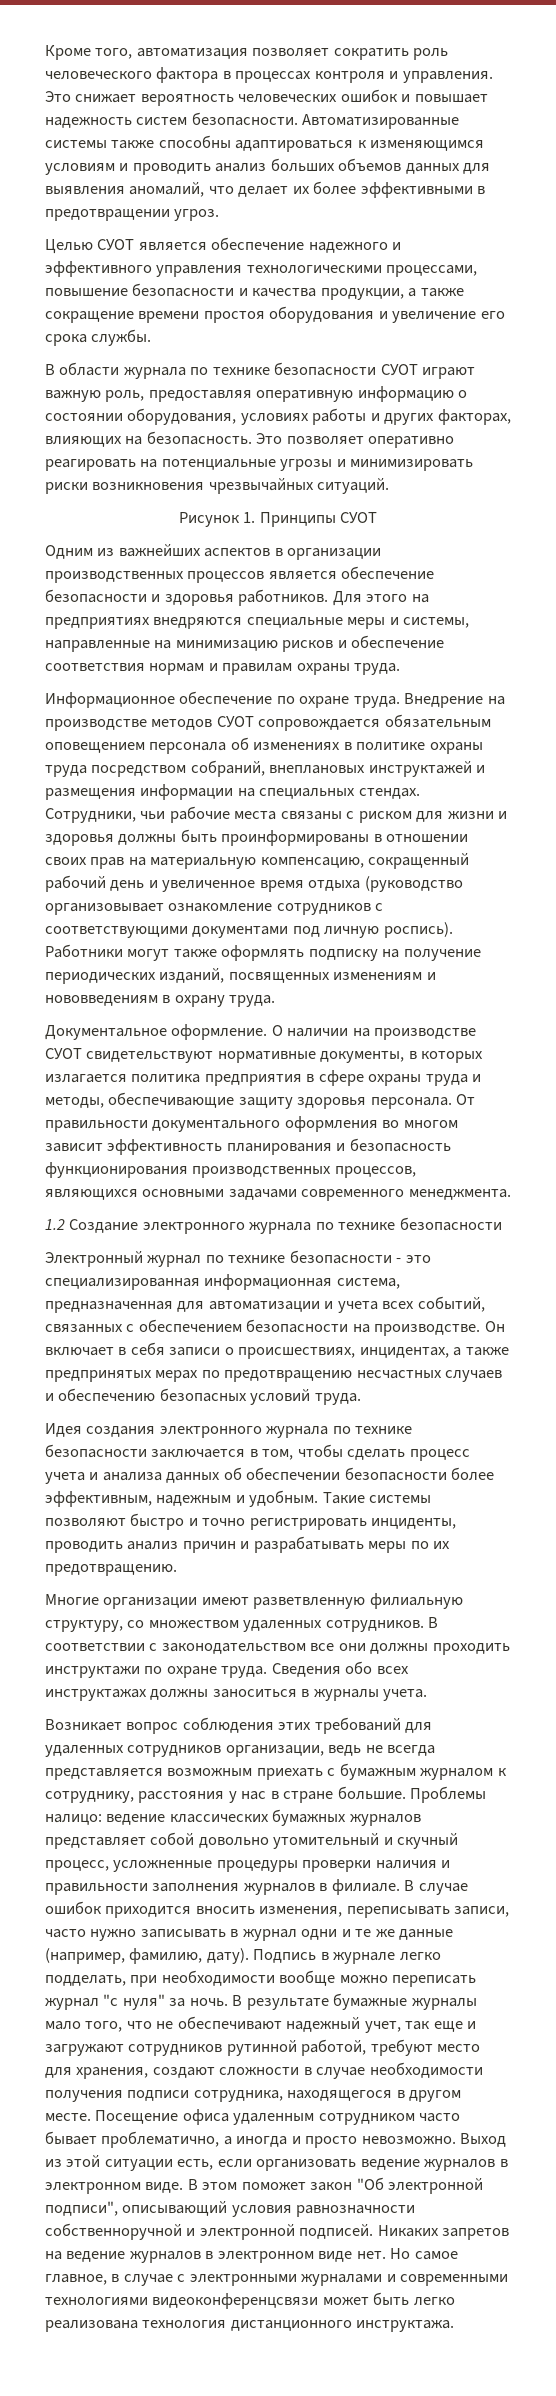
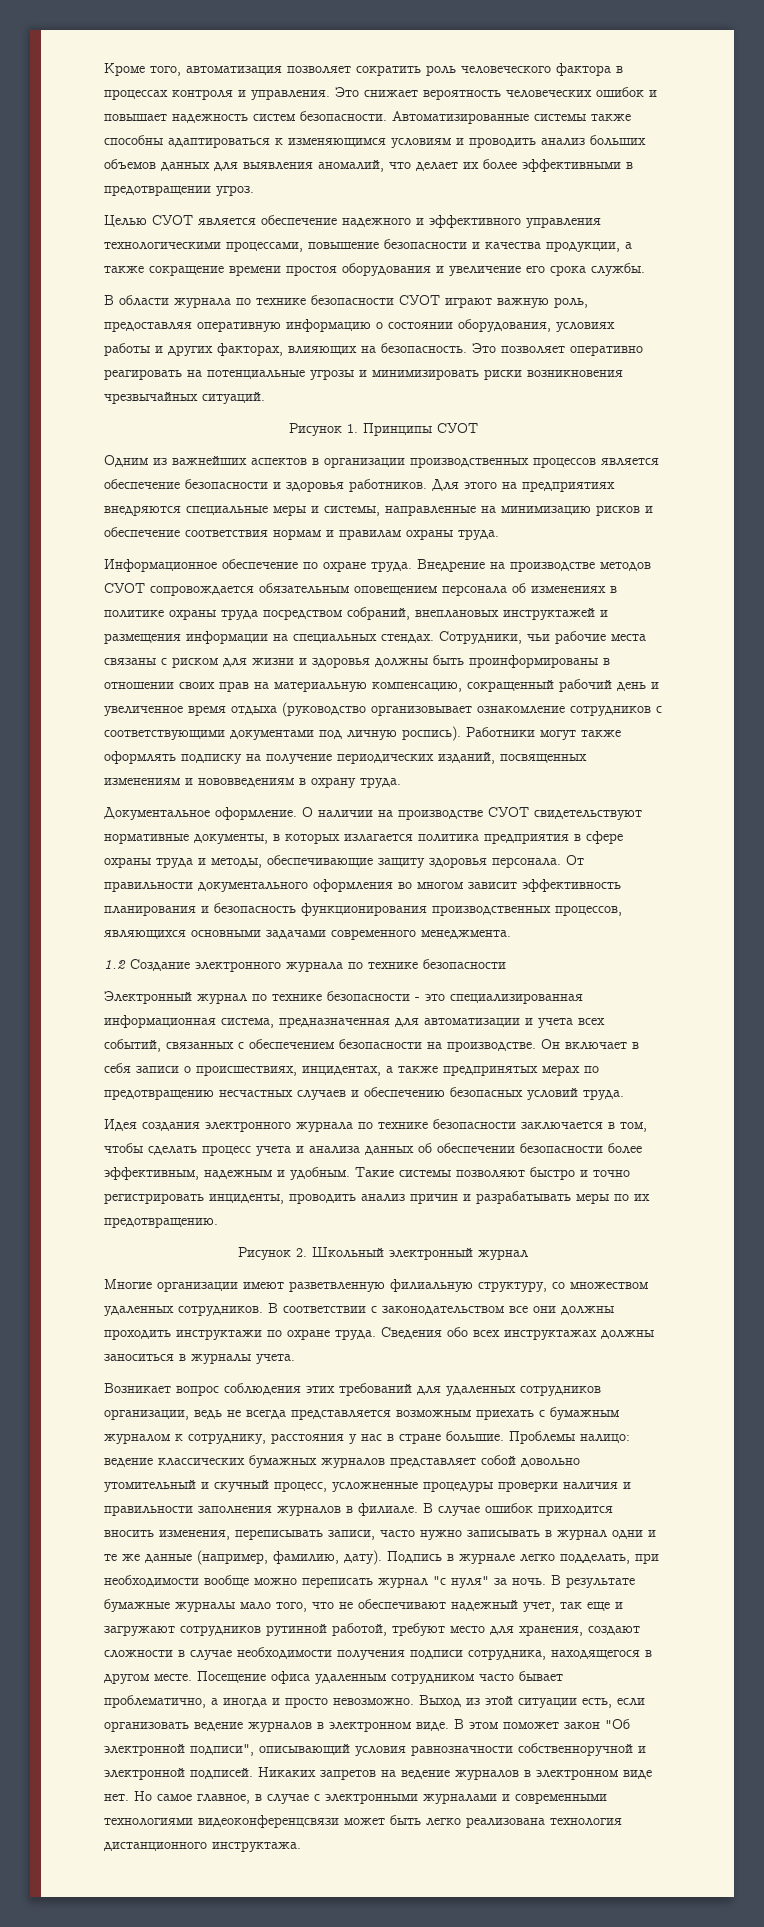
(177, 1570) none -> [238,1247,529,1260] // Рисунок 2. Школьный электронный журнал

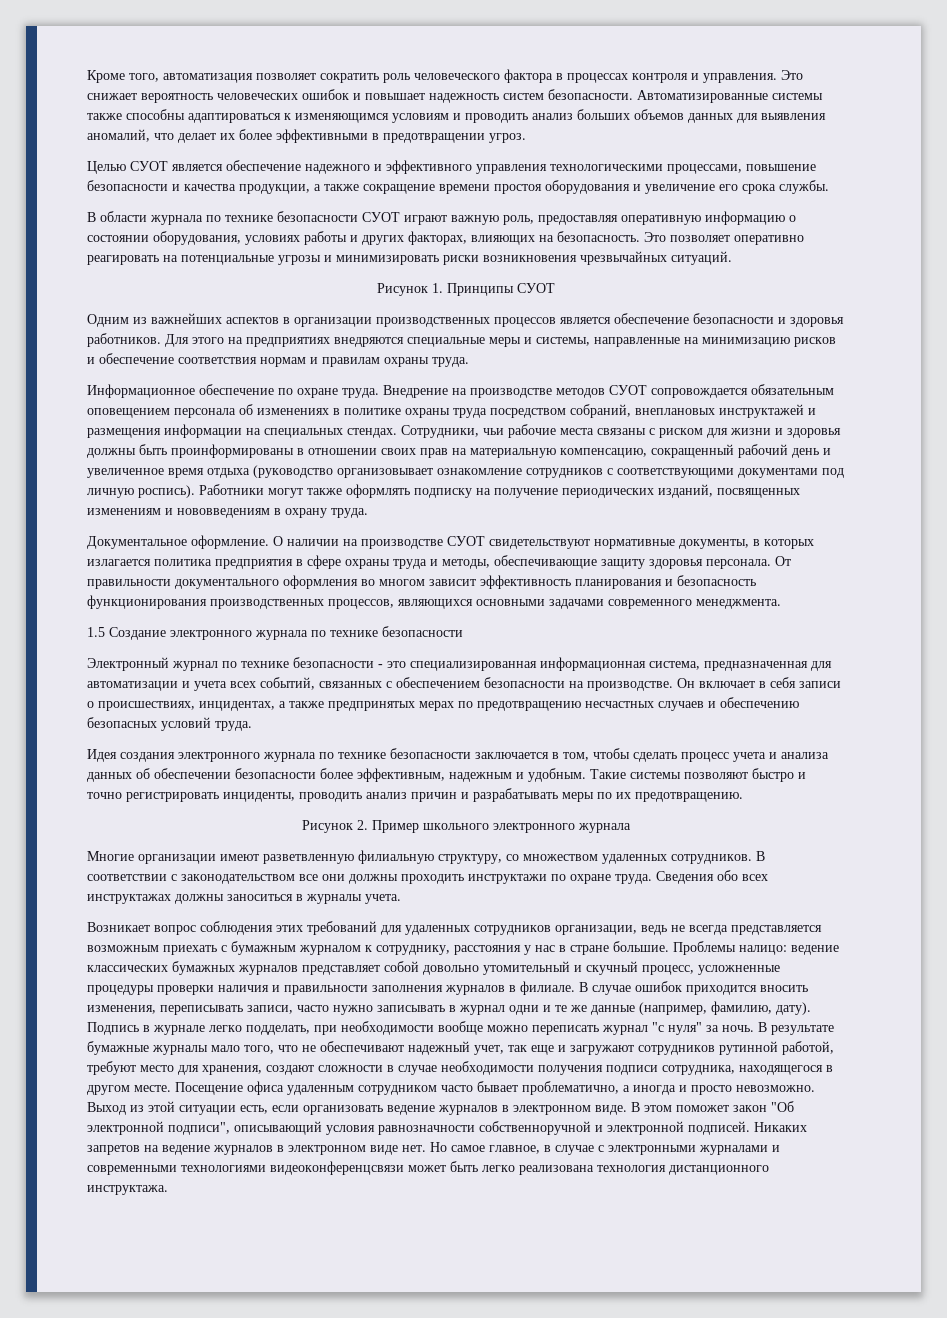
[104,960,126,969] 1.2 -> [87,627,105,637] 1.5
[312,1247,529,1260] Школьный электронный журнал -> [371,820,631,833] Пример школьного электронного журнала

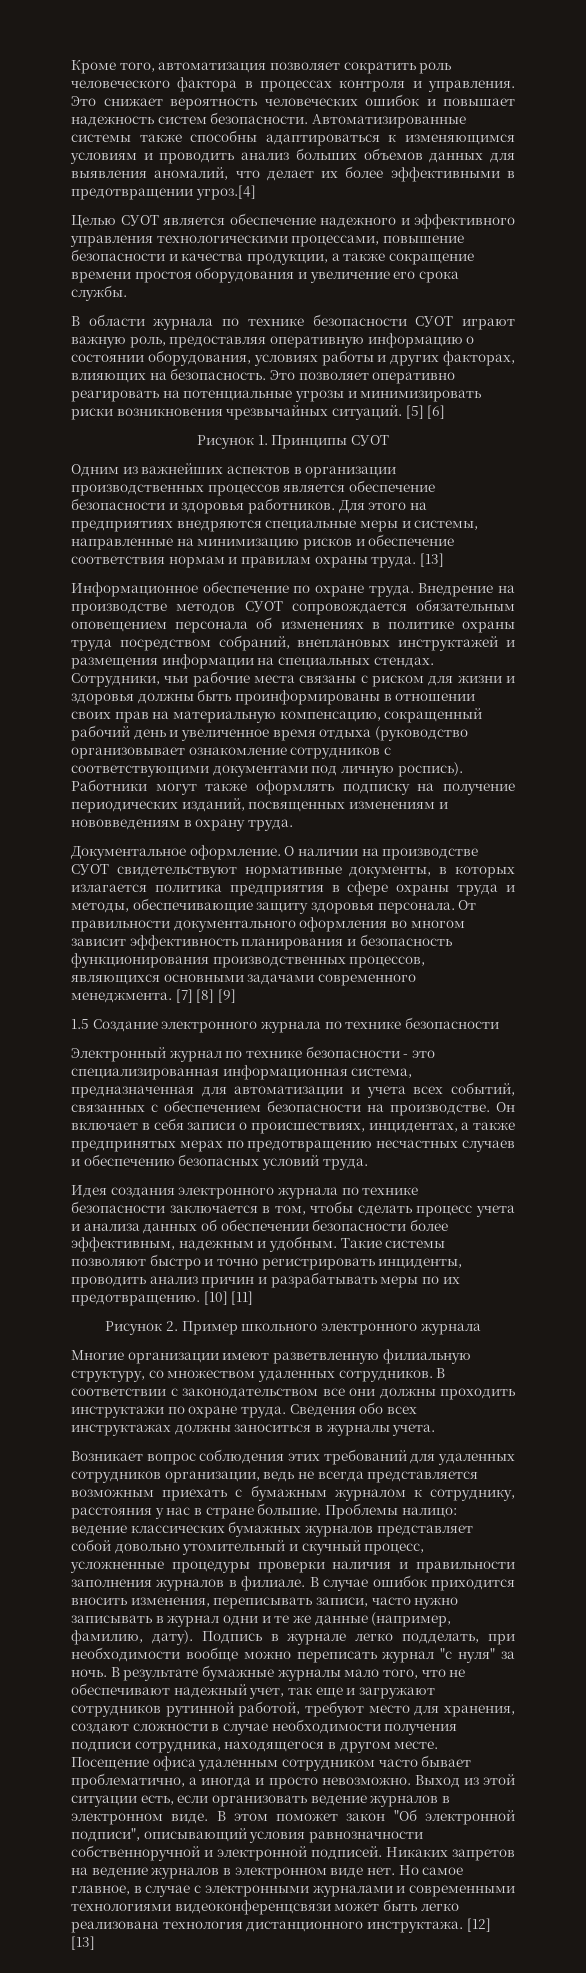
[489,133,526,143] угроз. -> [195,185,256,200] угроз.[4]
(732, 258) none -> [405,405,446,419] [5] [6]
(469, 362) none -> [419,553,444,567] [13]
(781, 604) none -> [175,989,236,1003] [7] [8] [9]
(743, 797) none -> [203,1291,254,1305] [10] [11]
(168, 1190) none -> [466,1918,491,1932] [71,1936,95,1950] [12] [13]

